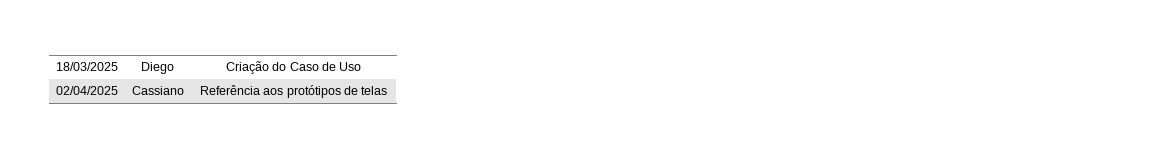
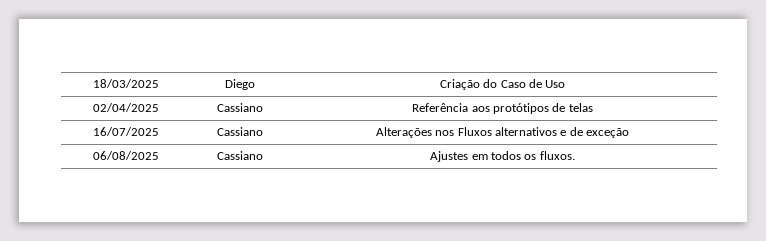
(388, 90) none -> [93,127,159,136] [216,127,263,136] [375,127,630,138] [93,151,159,160] [216,151,263,160] [430,151,575,162] // 16/07/2025 | Cassiano | Alterações nos Fluxos alternativos e de exceção // 06/08/2025 | Cassiano | Ajustes em todos os fluxos.

